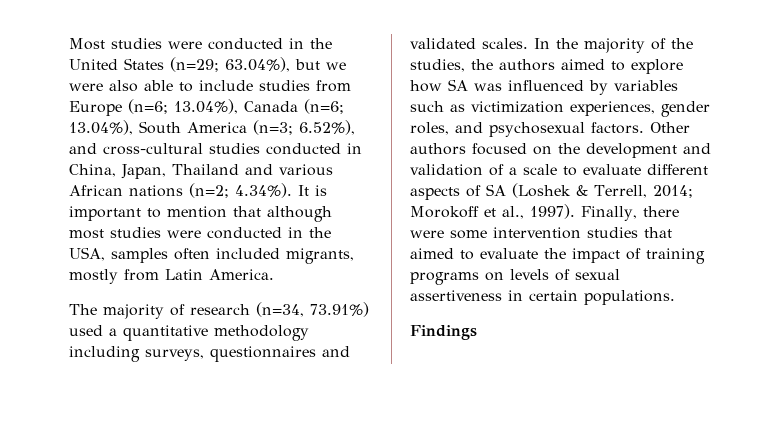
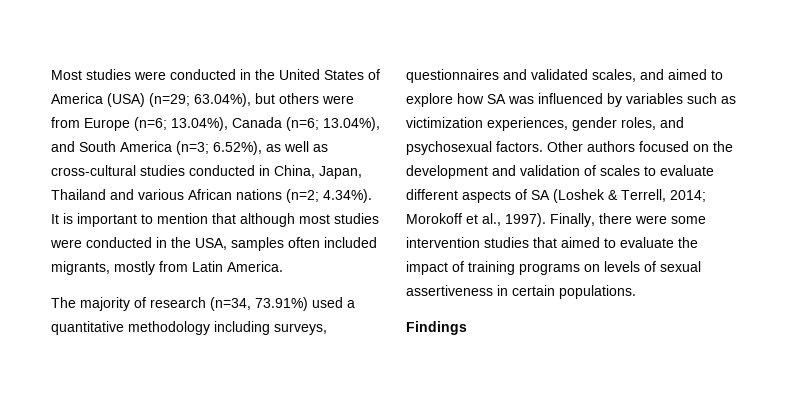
[170,57,346,72] [69,80,310,92] (n=29; 63.04%), but we were also able to include studies -> [368,69,380,80] [51,93,354,107] of America (USA) (n=29; 63.04%), but others were
(133, 127) none -> [51,141,75,152] and
[69,143,97,154] and -> [266,141,328,152] as well as
[482,38,693,53] [410,59,555,72] scales. In the majority of the studies, the authors -> [592,69,664,82] scales, and
[509,164,557,175] a scale -> [600,165,640,176] scales

